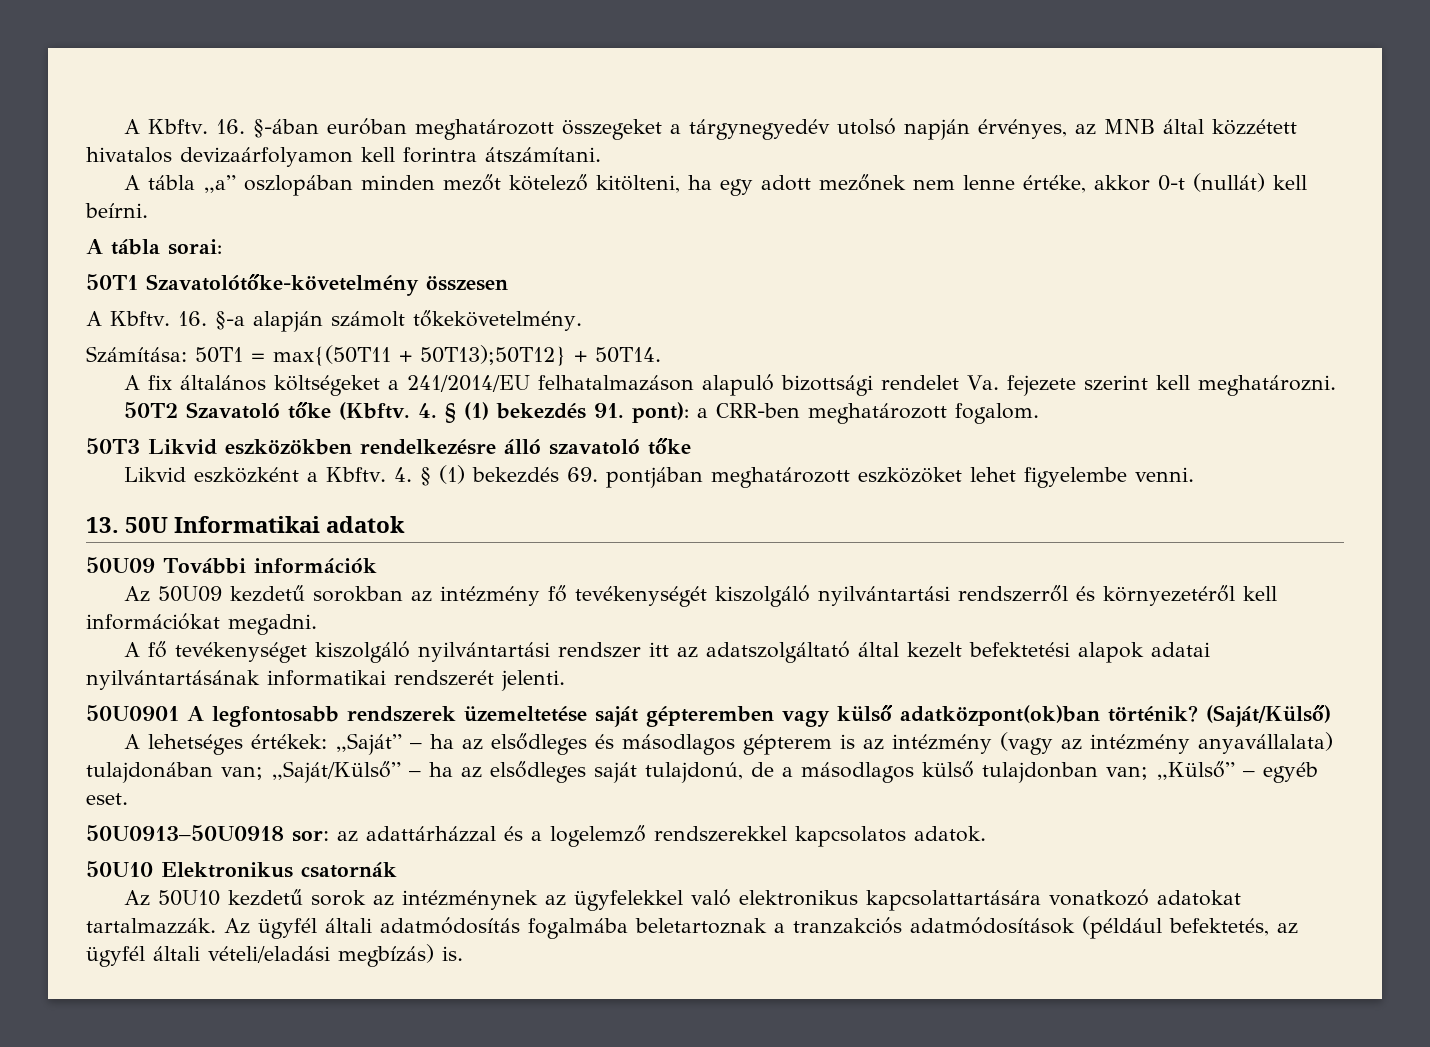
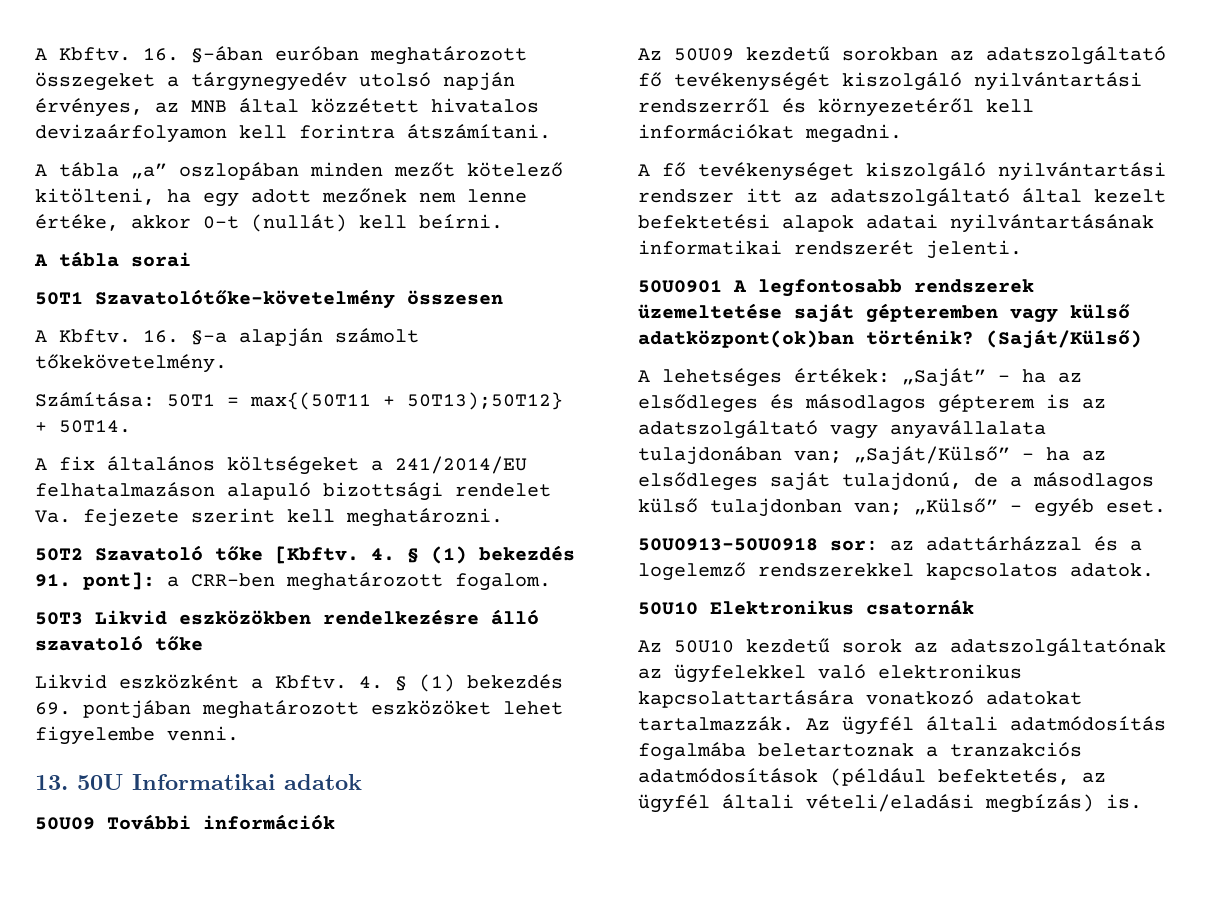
[168,239,222,255] sorai: -> [131,252,191,267] sorai
[339,402,411,420] (Kbftv. -> [275,546,359,564] [Kbftv.
[632,402,690,423] pont): -> [83,572,155,590] pont]:
[440,586,541,606] intézmény -> [986,46,1166,65] adatszolgáltató
[892,732,1334,755] intézmény (vagy az intézmény anyavállalata) -> [638,420,1046,439] adatszolgáltató vagy anyavállalata
[402,890,539,910] intézménynek -> [950,638,1166,657] adatszolgáltatónak

